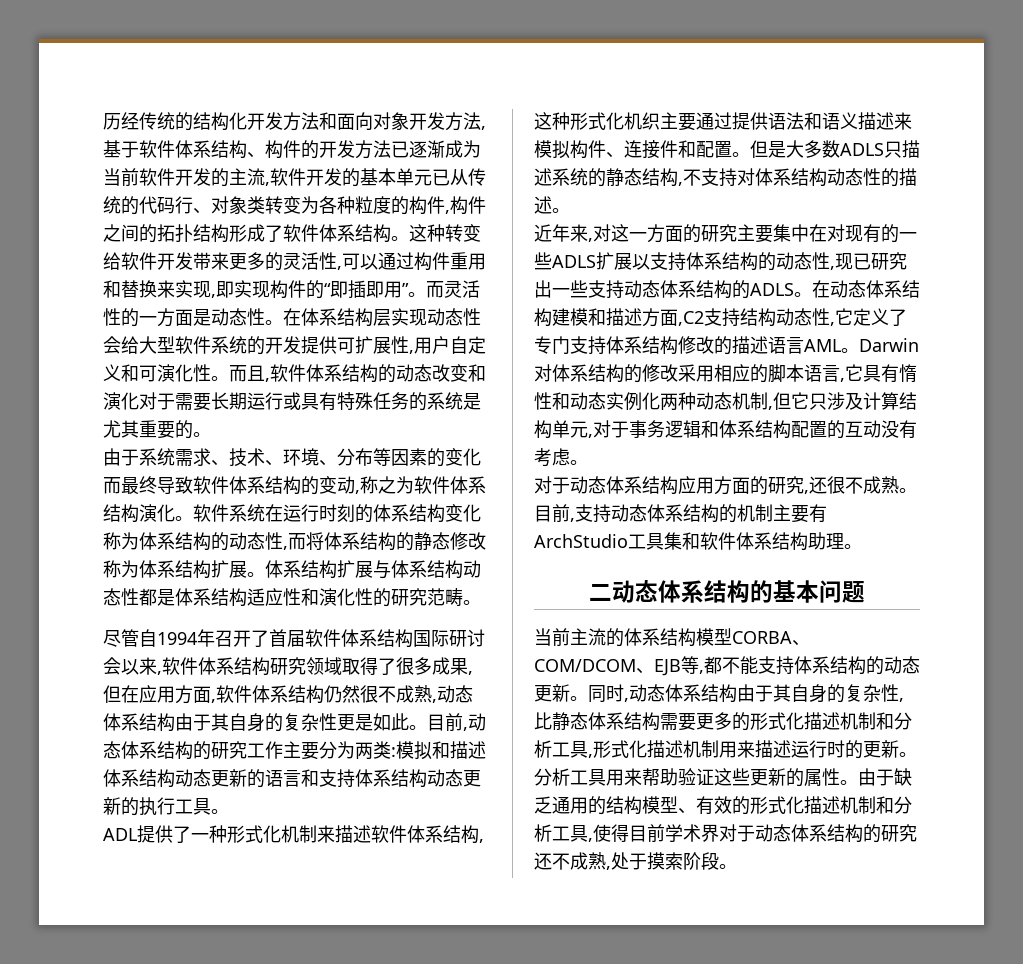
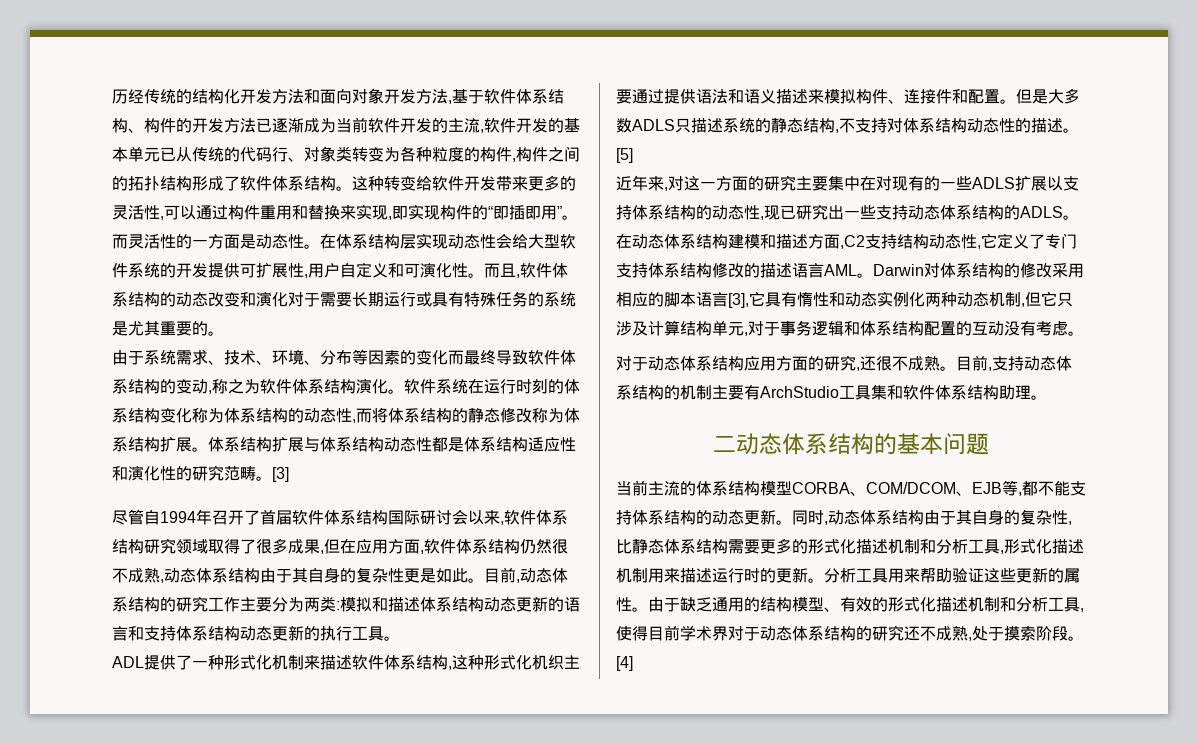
(481, 602) none -> [272,467,289,482] [3]
(570, 210) none -> [616,148,633,163] [5]
[840,378,845,382] , -> [728,293,749,308] [3],
(737, 866) none -> [616,656,633,671] [4]

